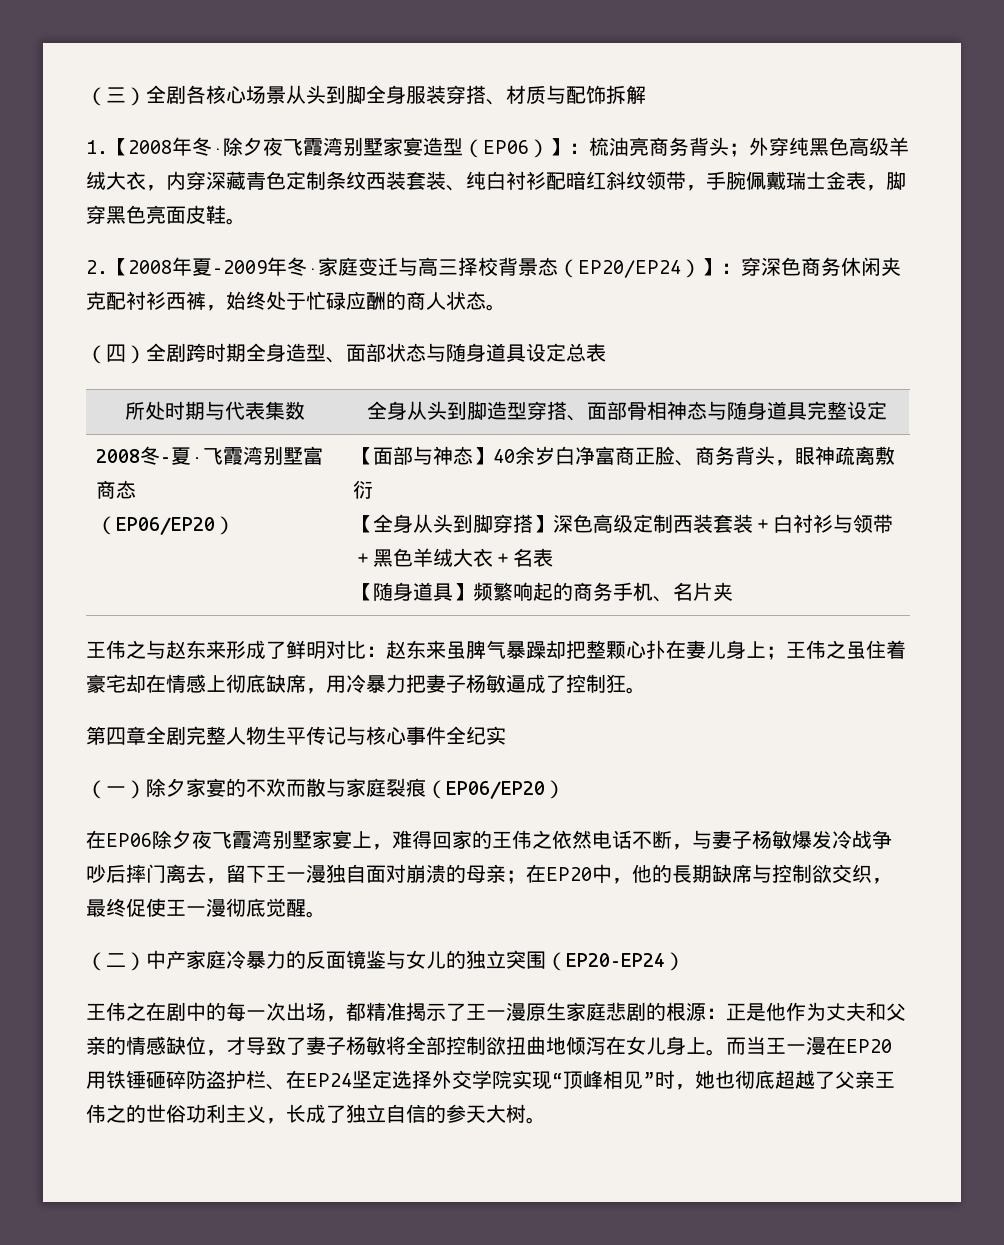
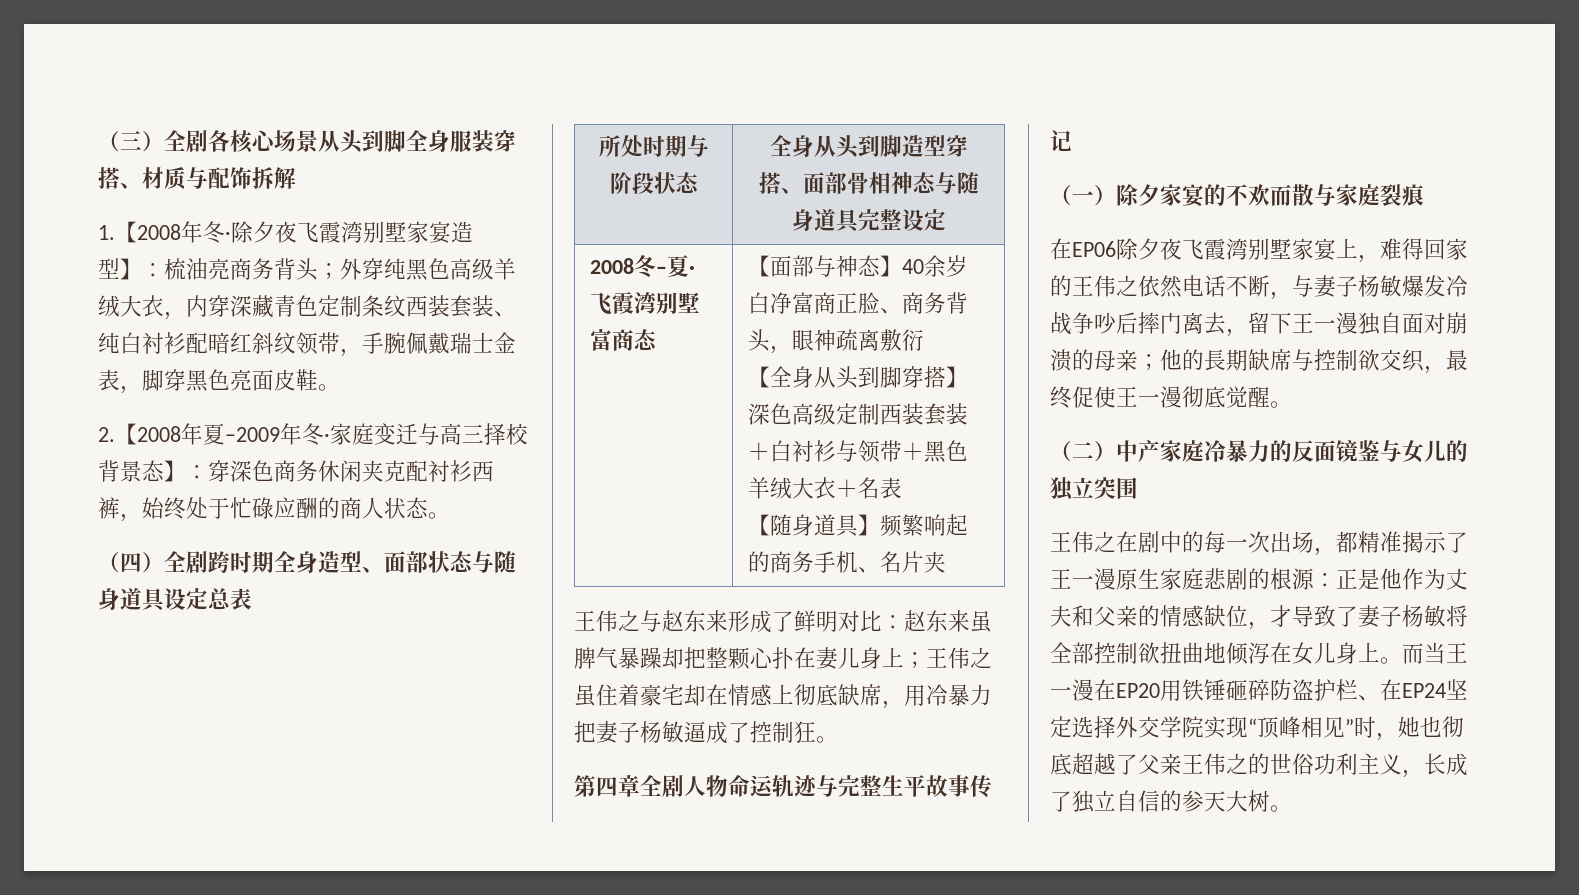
[463,139,549,158] （EP06） -> (120, 268) none
[558,259,701,278] （EP20/EP24） -> (164, 470) none
[225,401,305,420] 代表集数 -> [609,172,699,194] 阶段状态
[95,516,235,535] // （EP06/EP20） -> (658, 339) none
[186,726,506,745] 完整人物生平传记与核心事件全纪实 -> [684,775,992,798] [1050,130,1072,152] 人物命运轨迹与完整生平故事传记
[426,780,565,799] （EP06/EP20） -> (1424, 195) none
[526,864,632,884] 在EP20中， -> (1160, 362) none
[546,952,685,971] （EP20–EP24） -> (1138, 488) none

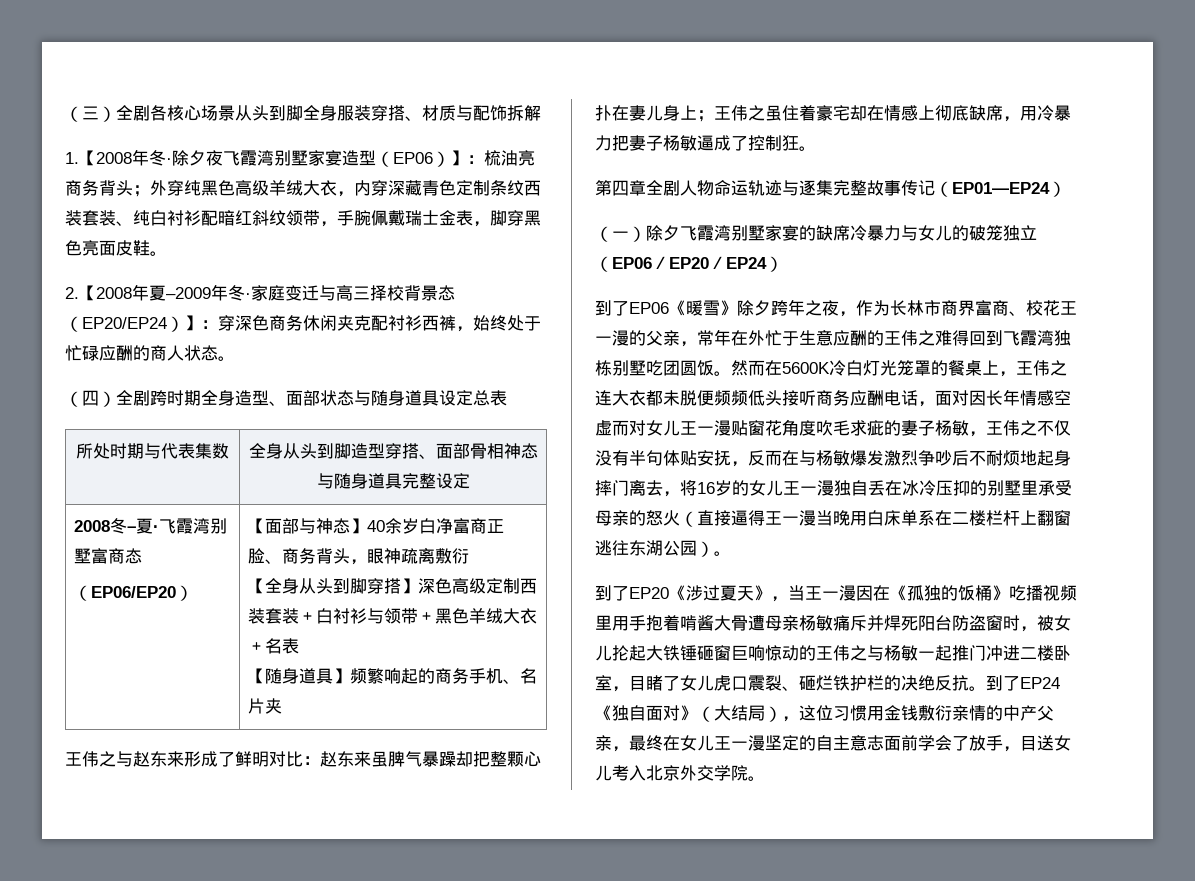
(120, 268) none -> [376,151,450,167] （EP06）
(164, 470) none -> [65,316,184,332] （EP20/EP24）
[609,172,699,194] 阶段状态 -> [161,443,229,459] 代表集数
(658, 339) none -> [74,585,194,601] // （EP06/EP20）
[838,775,926,797] 完整生平 -> [799,180,867,196] 逐集完整
(1072, 141) none -> [935,181,1066,197] （EP01—EP24）
[1160,184,1424,207] [1050,238,1468,263] [1050,275,1468,300] [1050,312,1468,337] [1050,349,1468,374] [1050,386,1292,409] [1050,440,1468,463] [1050,477,1138,501] [1050,531,1468,556] [1050,568,1468,590] [1050,605,1468,630] [1050,642,1468,665] [1050,679,1468,701] [1050,716,1464,741] [1050,753,1468,778] [1050,790,1270,813] 家宴的不欢而散与家庭裂痕 // 在EP06除夕夜飞霞湾别墅家宴上，难得回家的王伟之依然电话不断，与妻子杨敏爆发冷战争吵后摔门离去，留下王一漫独自面对崩溃的母亲；他的長期缺席与控制欲交织，最终促使王一漫彻底觉醒。 // （二）中产家庭冷暴力的反面镜鉴与女儿的独立突围 // 王伟之在剧中的每一次出场，都精准揭示了王一漫原生家庭悲剧的根源：正是他作为丈夫和父亲的情感缺位，才导致了妻子杨敏将全部控制欲扭曲地倾泻在女儿身上。而当王一漫在EP20用铁锤砸碎防盗护栏、在EP24坚定选择外交学院实现“顶峰相见”时，她也彻底超越了父亲王伟之的世俗功利主义，长成了独立自信的参天大树 -> [680,225,1037,241] [595,256,783,272] [595,299,1077,317] [595,329,1071,347] [595,360,1067,377] [595,389,1071,407] [595,419,1071,437] [595,450,1071,467] [595,480,1072,497] [595,510,1071,527] [595,540,731,557] [595,585,1077,602] [595,615,1071,632] [595,645,1071,661] [595,675,1060,692] [595,705,1054,722] [595,735,1071,752] [595,765,748,781] 飞霞湾别墅家宴的缺席冷暴力与女儿的破笼独立（EP06／EP20／EP24） // 到了EP06《暖雪》除夕跨年之夜，作为长林市商界富商、校花王一漫的父亲，常年在外忙于生意应酬的王伟之难得回到飞霞湾独栋别墅吃团圆饭。然而在5600K冷白灯光笼罩的餐桌上，王伟之连大衣都未脱便频频低头接听商务应酬电话，面对因长年情感空虚而对女儿王一漫贴窗花角度吹毛求疵的妻子杨敏，王伟之不仅没有半句体贴安抚，反而在与杨敏爆发激烈争吵后不耐烦地起身摔门离去，将16岁的女儿王一漫独自丢在冰冷压抑的别墅里承受母亲的怒火（直接逼得王一漫当晚用白床单系在二楼栏杆上翻窗逃往东湖公园）。 // 到了EP20《涉过夏天》，当王一漫因在《孤独的饭桶》吃播视频里用手抱着啃酱大骨遭母亲杨敏痛斥并焊死阳台防盗窗时，被女儿抡起大铁锤砸窗巨响惊动的王伟之与杨敏一起推门冲进二楼卧室，目睹了女儿虎口震裂、砸烂铁护栏的决绝反抗。到了EP24《独自面对》（大结局），这位习惯用金钱敷衍亲情的中产父亲，最终在女儿王一漫坚定的自主意志面前学会了放手，目送女儿考入北京外交学院

